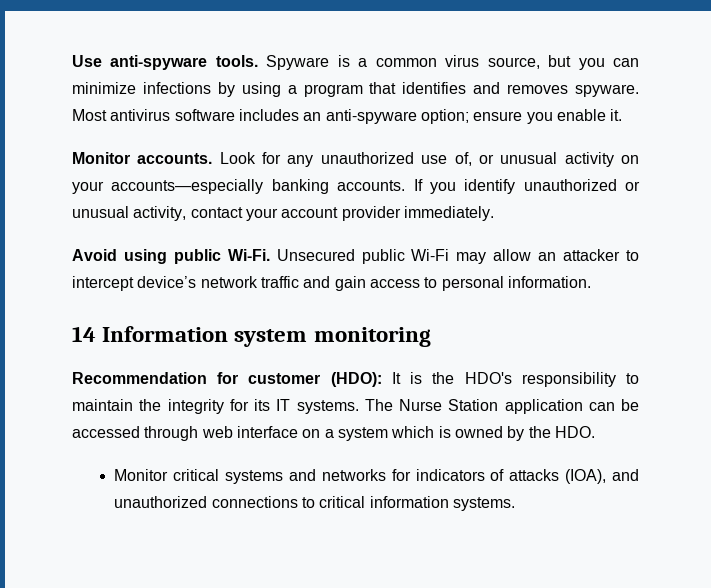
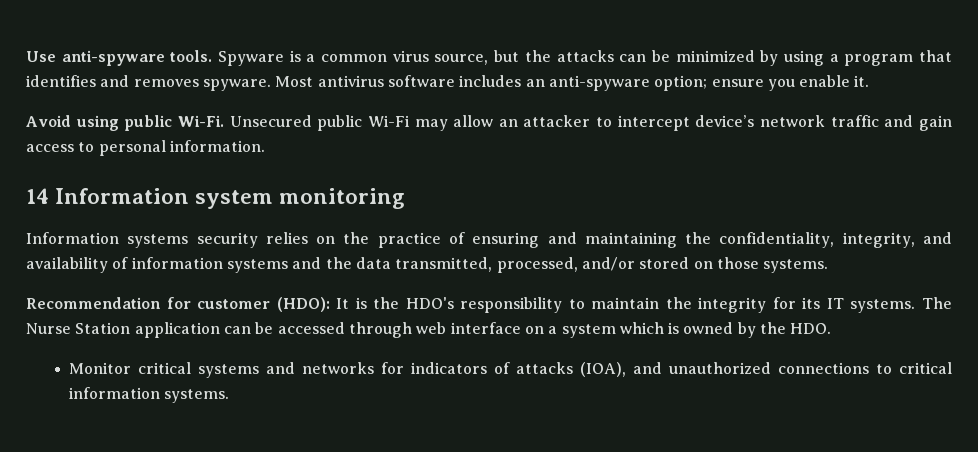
[578,58,639,70] [72,82,211,94] you can minimize infections -> [524,50,755,62] the attacks can be minimized
[72,152,640,167] [72,179,640,194] [72,206,494,221] // Monitor accounts. Look for any unauthorized use of, or unusual activity on your accounts—especially banking accounts. If you identify unauthorized or unusual activity, contact your account provider immediately. -> (870, 81) none
(431, 337) none -> [26,232,953,248] [26,257,829,273] // Information systems security relies on the practice of ensuring and maintaining the confidentiality, integrity, and availability of information systems and the data transmitted, processed, and/or stored on those systems.

